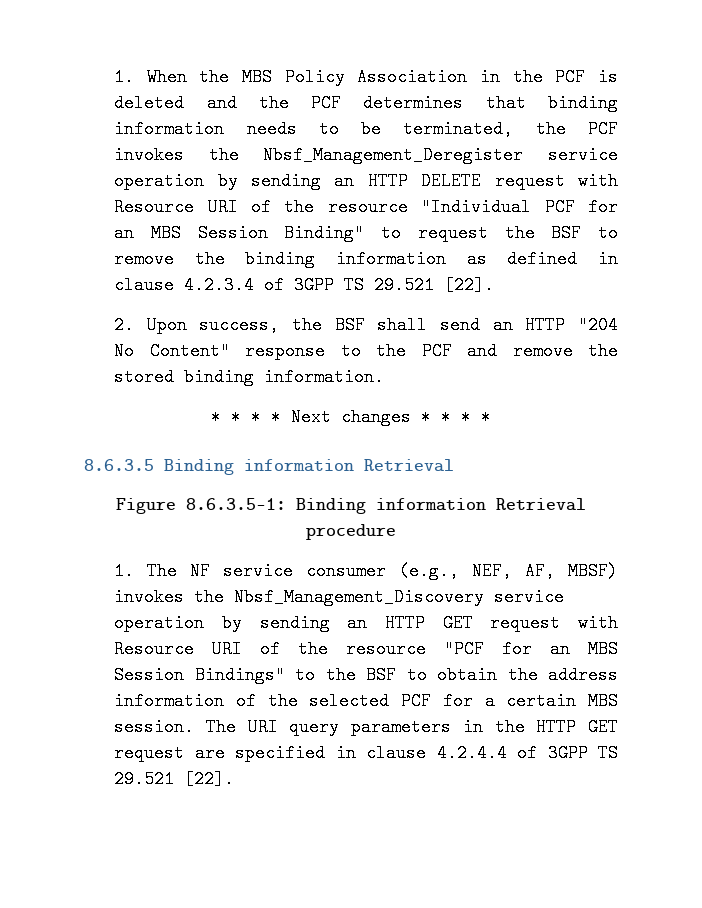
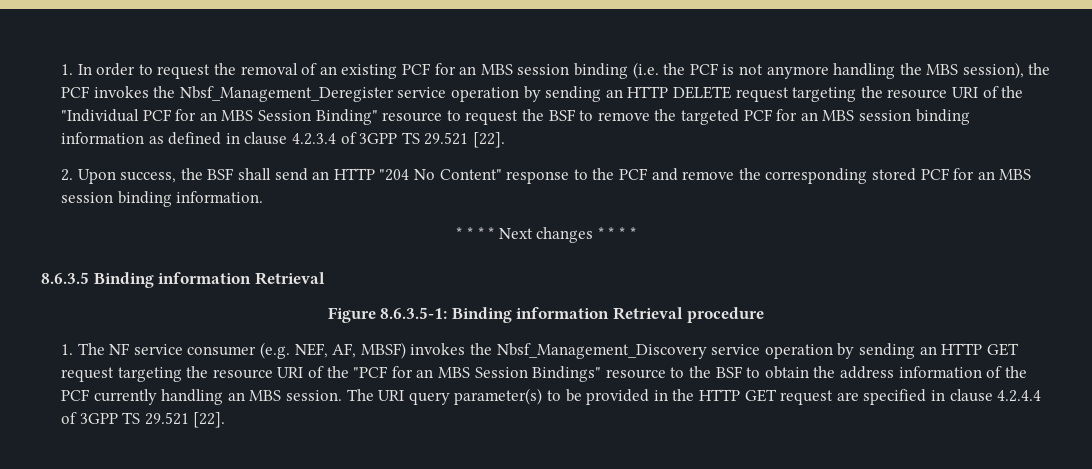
[114,68,618,86] [114,94,618,112] [114,120,514,138] 1. When the MBS Policy Association in the PCF is deleted and the PCF determines that binding information needs to be terminated, -> [61,62,1024,79] 1. In order to request the removal of an existing PCF for an MBS session binding (i.e. the PCF is not anymore handling the MBS session),
[578,172,618,190] [114,198,408,216] with Resource URI of the resource -> [792,86,1024,102] targeting the resource URI of the
(365, 233) none -> [382,112,443,122] resource
(225, 259) none -> [680,109,911,125] targeted PCF for an MBS session
[114,368,175,386] stored -> [765,168,1032,184] [61,192,114,203] corresponding stored PCF for an MBS session
[399,562,460,580] (e.g., -> [260,342,291,359] (e.g.
[577,614,618,632] [114,640,427,658] with Resource URI of the resource -> [117,366,349,382] targeting the resource URI of the
(285, 675) none -> [605,369,666,379] resource
[309,692,577,710] selected PCF for a certain -> [61,389,245,405] PCF currently handling an
[351,718,452,736] parameters -> [454,388,650,405] parameter(s) to be provided

